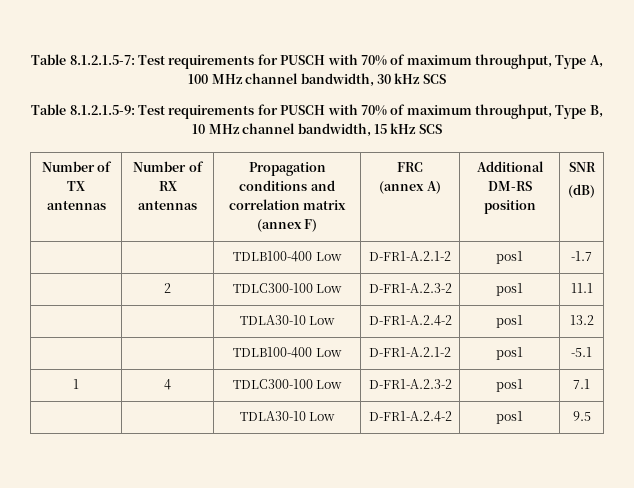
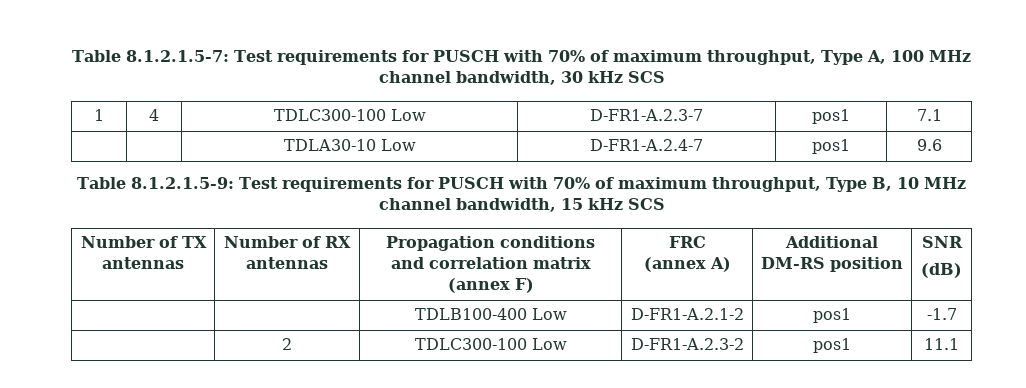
(446, 79) none -> [94,109,104,121] [149,109,159,121] [273,109,426,121] [590,109,703,121] [812,109,850,124] [916,109,942,121] [283,139,416,151] [590,139,703,151] [812,139,850,154] [916,139,942,151] // 1 | 4 | TDLC300-100 Low | D-FR1-A.2.3-7 | pos1 | 7.1 // | | TDLA30-10 Low | D-FR1-A.2.4-7 | pos1 | 9.6
[239,315,336,325] [368,315,452,326] [496,315,523,328] [569,315,594,325] [233,347,342,358] [369,347,451,357] [496,347,523,360] [571,347,592,357] [73,379,79,389] [164,379,171,390] [232,379,343,389] [368,379,452,389] [496,379,523,392] [573,379,590,389] [239,411,336,421] [368,411,452,422] [496,411,523,424] [572,411,591,421] // | | TDLA30-10 Low | D-FR1-A.2.4-2 | pos1 | 13.2 // | | TDLB100-400 Low | D-FR1-A.2.1-2 | pos1 | -5.1 // 1 | 4 | TDLC300-100 Low | D-FR1-A.2.3-2 | pos1 | 7.1 // | | TDLA30-10 Low | D-FR1-A.2.4-2 | pos1 | 9.5 -> (959, 344) none

